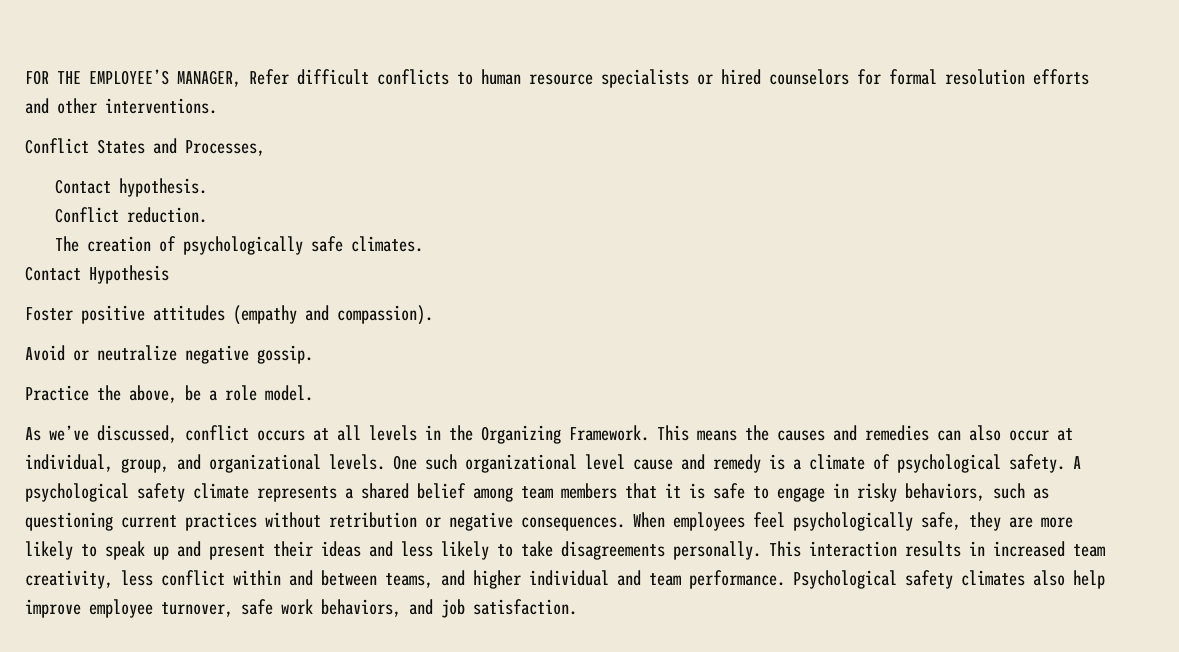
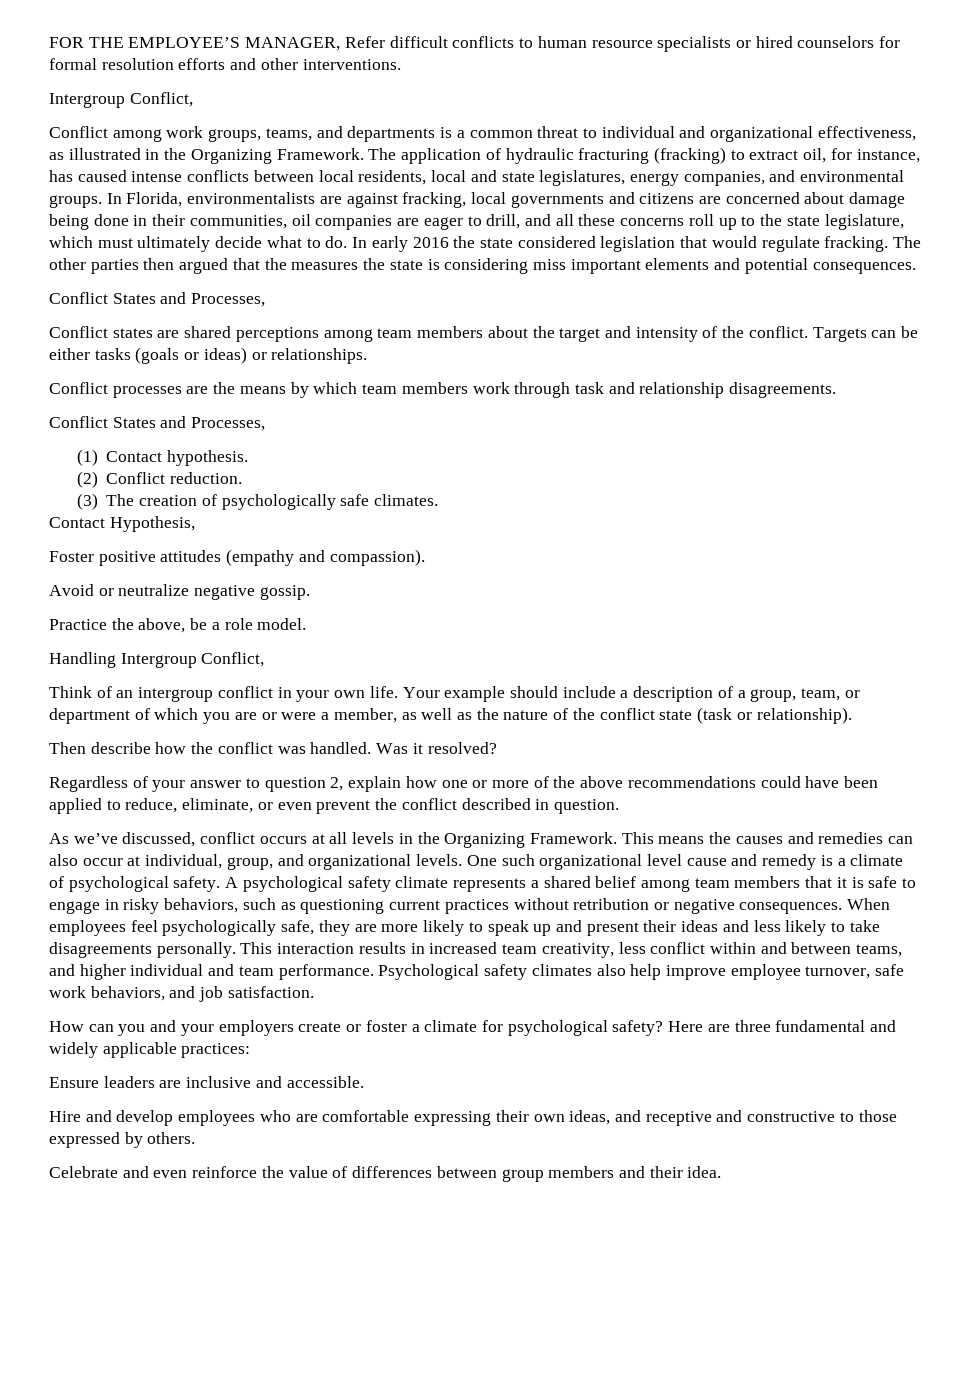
[25,138,265,156] Conflict States and Processes, // -> [49,92,193,108] [49,126,916,142] [49,147,920,164] [49,170,905,186] [49,192,906,208] [49,214,904,230] [49,236,922,252] [49,258,916,274] [49,292,266,307] [49,326,919,342] [49,347,368,364] [49,382,837,398] [49,416,266,431] [76,449,98,466] Intergroup Conflict, // Conflict among work groups, teams, and departments is a common threat to individual and organizational effectiveness, as illustrated in the Organizing Framework. The application of hydraulic fracturing (fracking) to extract oil, for instance, has caused intense conflicts between local residents, local and state legislatures, energy companies, and environmental groups. In Florida, environmentalists are against fracking, local governments and citizens are concerned about damage being done in their communities, oil companies are eager to drill, and all these concerns roll up to the state legislature, which must ultimately decide what to do. In early 2016 the state considered legislation that would regulate fracking. The other parties then argued that the measures the state is considering miss important elements and potential consequences. // Conflict States and Processes, // Conflict states are shared perceptions among team members about the target and intensity of the conflict. Targets can be either tasks (goals or ideas) or relationships. // Conflict processes are the means by which team members work through task and relationship disagreements. // Conflict States and Processes, // (1)
(208, 187) none -> [76,471,98,488] (2)
(208, 215) none -> [76,493,98,510] (3)
[89,265,169,284] Hypothesis -> [109,516,195,532] Hypothesis,
(313, 393) none -> [49,652,265,668] [49,686,860,702] [49,707,852,724] [49,742,497,754] [49,776,879,792] [49,798,619,814] // Handling Intergroup Conflict, // Think of an intergroup conflict in your own life. Your example should include a description of a group, team, or department of which you are or were a member, as well as the nature of the conflict state (task or relationship). // Then describe how the conflict was handled. Was it resolved? // Regardless of your answer to question 2, explain how one or more of the above recommendations could have been applied to reduce, eliminate, or even prevent the conflict described in question.
(577, 607) none -> [49,1020,897,1036] [49,1042,251,1058] [49,1076,364,1088] [49,1110,897,1126] [49,1132,196,1148] [49,1166,722,1182] // How can you and your employers create or foster a climate for psychological safety? Here are three fundamental and widely applicable practices: // Ensure leaders are inclusive and accessible. // Hire and develop employees who are comfortable expressing their own ideas, and receptive and constructive to those expressed by others. // Celebrate and even reinforce the value of differences between group members and their idea.

